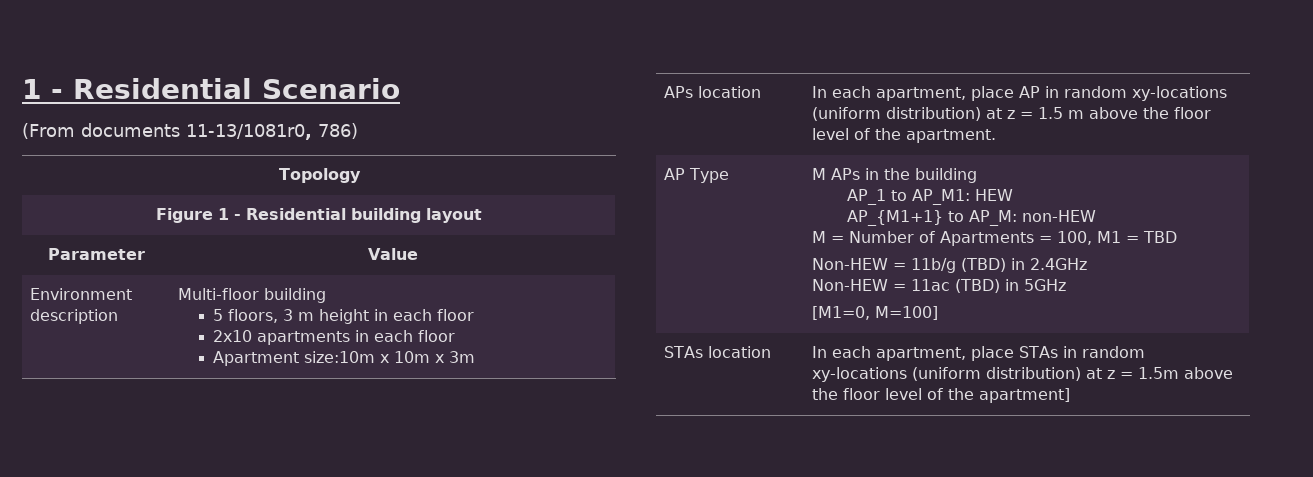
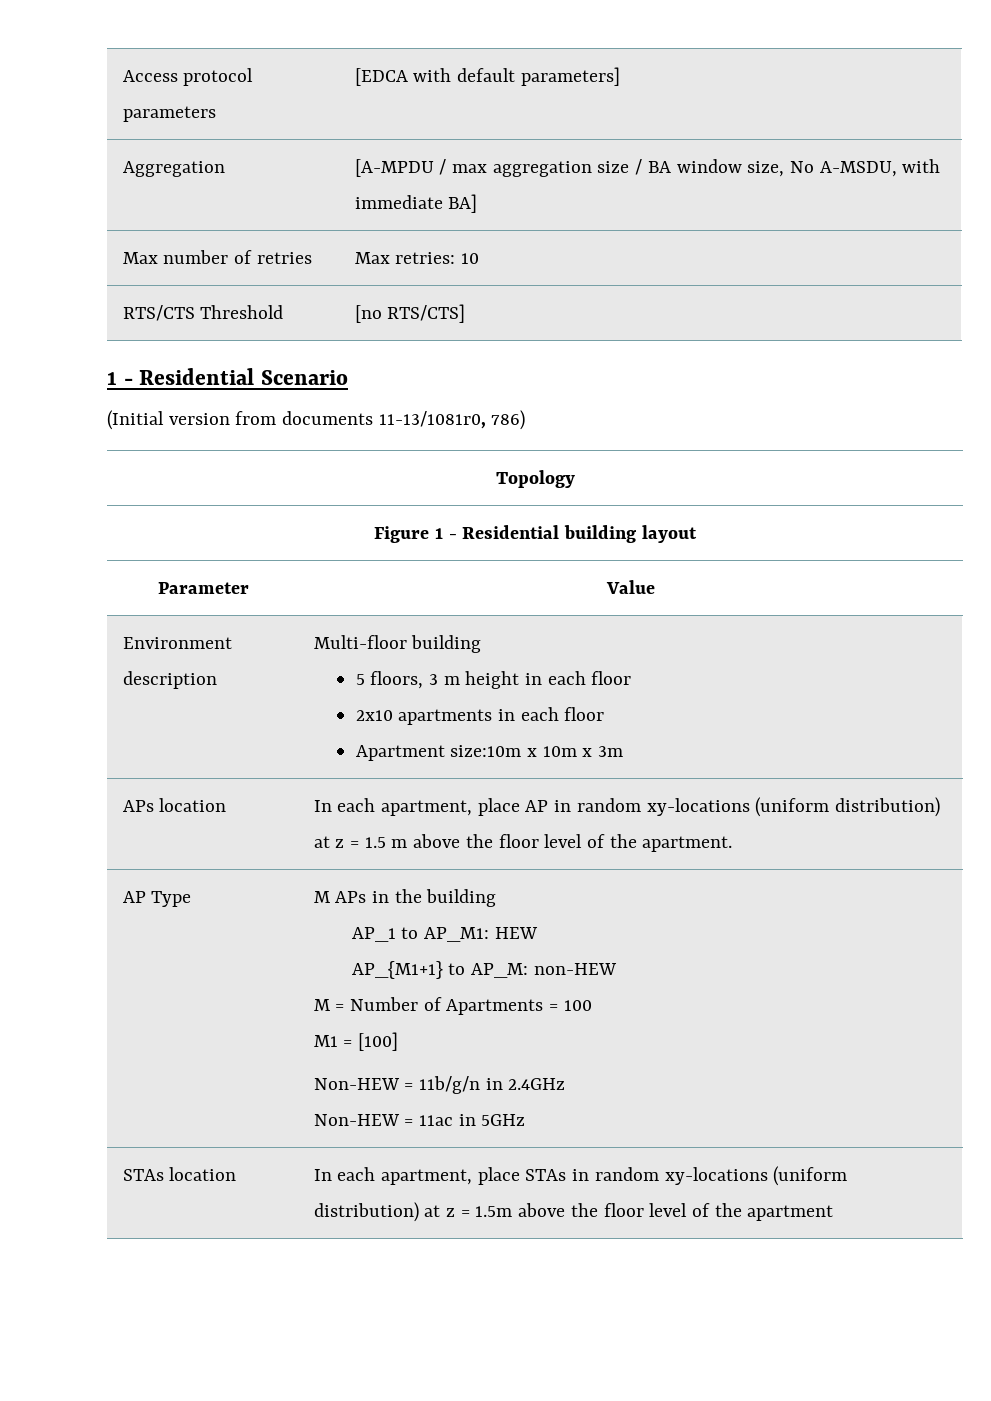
(22, 89) none -> [122,68,254,86] [122,106,216,122] [354,67,620,86] [122,161,225,177] [354,159,941,177] [354,194,478,213] [122,250,312,264] [354,252,480,264] [122,305,284,321] [354,304,466,323] Access protocol parameters | [EDCA with default parameters] // Aggregation | [A-MPDU / max aggregation size / BA window size, No A-MSDU, with immediate BA] // Max number of retries | Max retries: 10 // RTS/CTS Threshold | [no RTS/CTS] //
[22,123,75,139] (From -> [107,410,277,430] (Initial version from
[1057,231,1093,245] 100, -> [563,1000,592,1011] 100 //
[1143,231,1178,243] [812,258,1007,273] TBD // Non-HEW = 11b/g (TBD) -> [358,1032,399,1051] [313,1076,481,1094] [100] // Non-HEW = 11b/g/n
[955,279,1001,293] (TBD) -> (454, 1120) none
[812,306,939,320] // [M1=0, M=100] -> (526, 1120) none
[979,388,1071,403] apartment] -> [747,1205,834,1221] apartment

